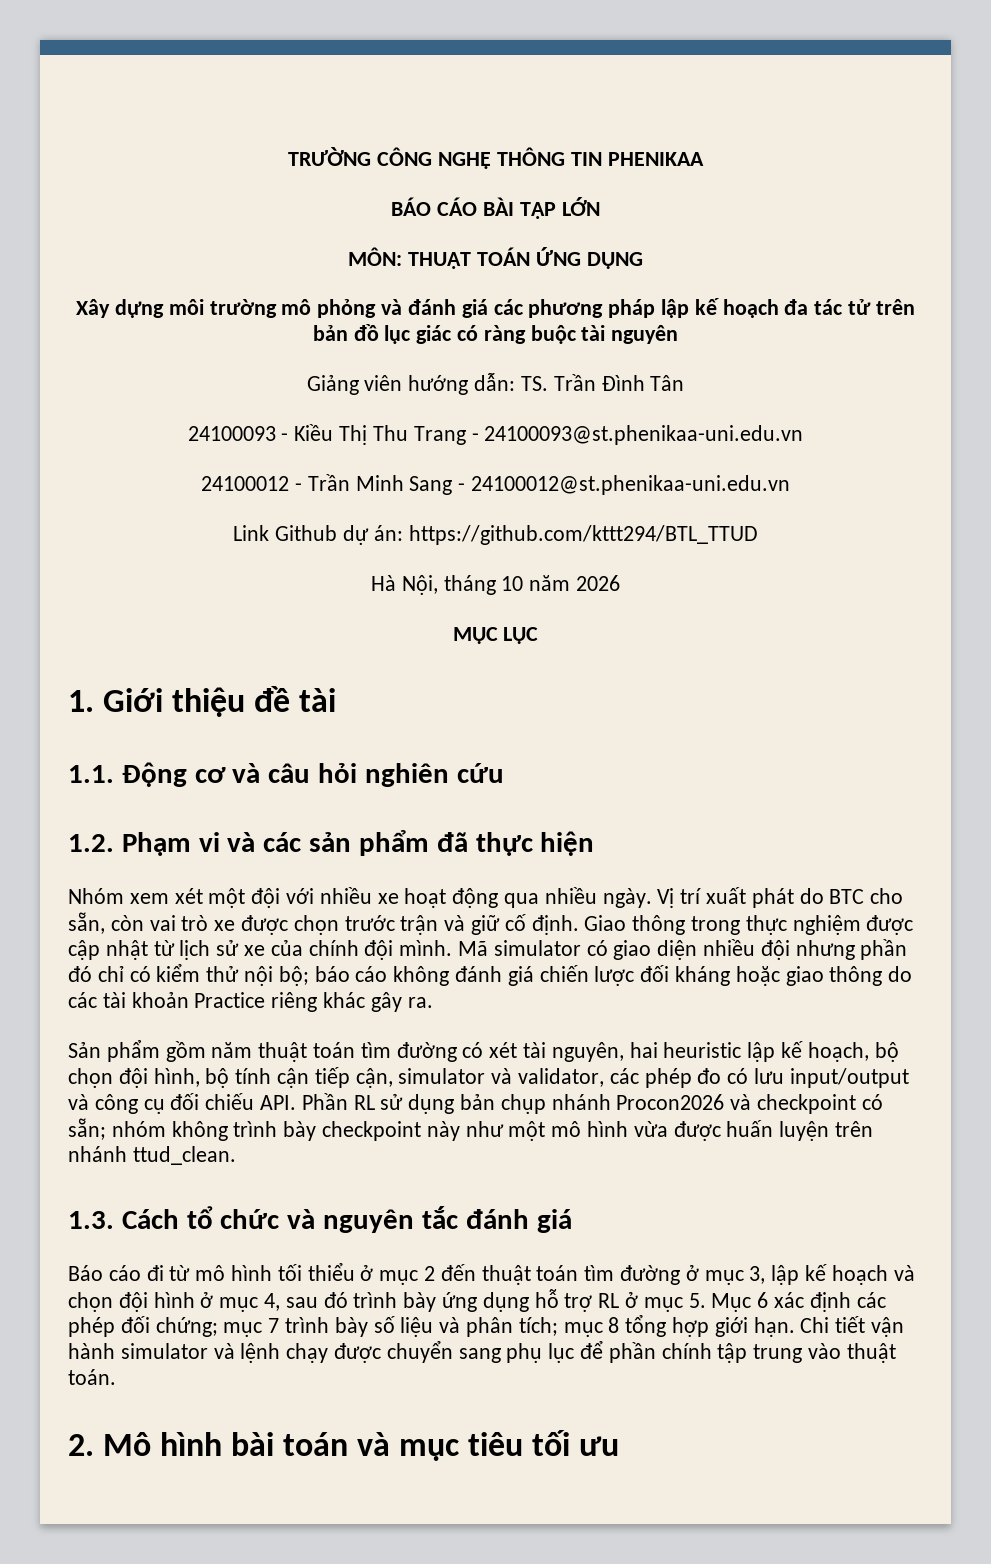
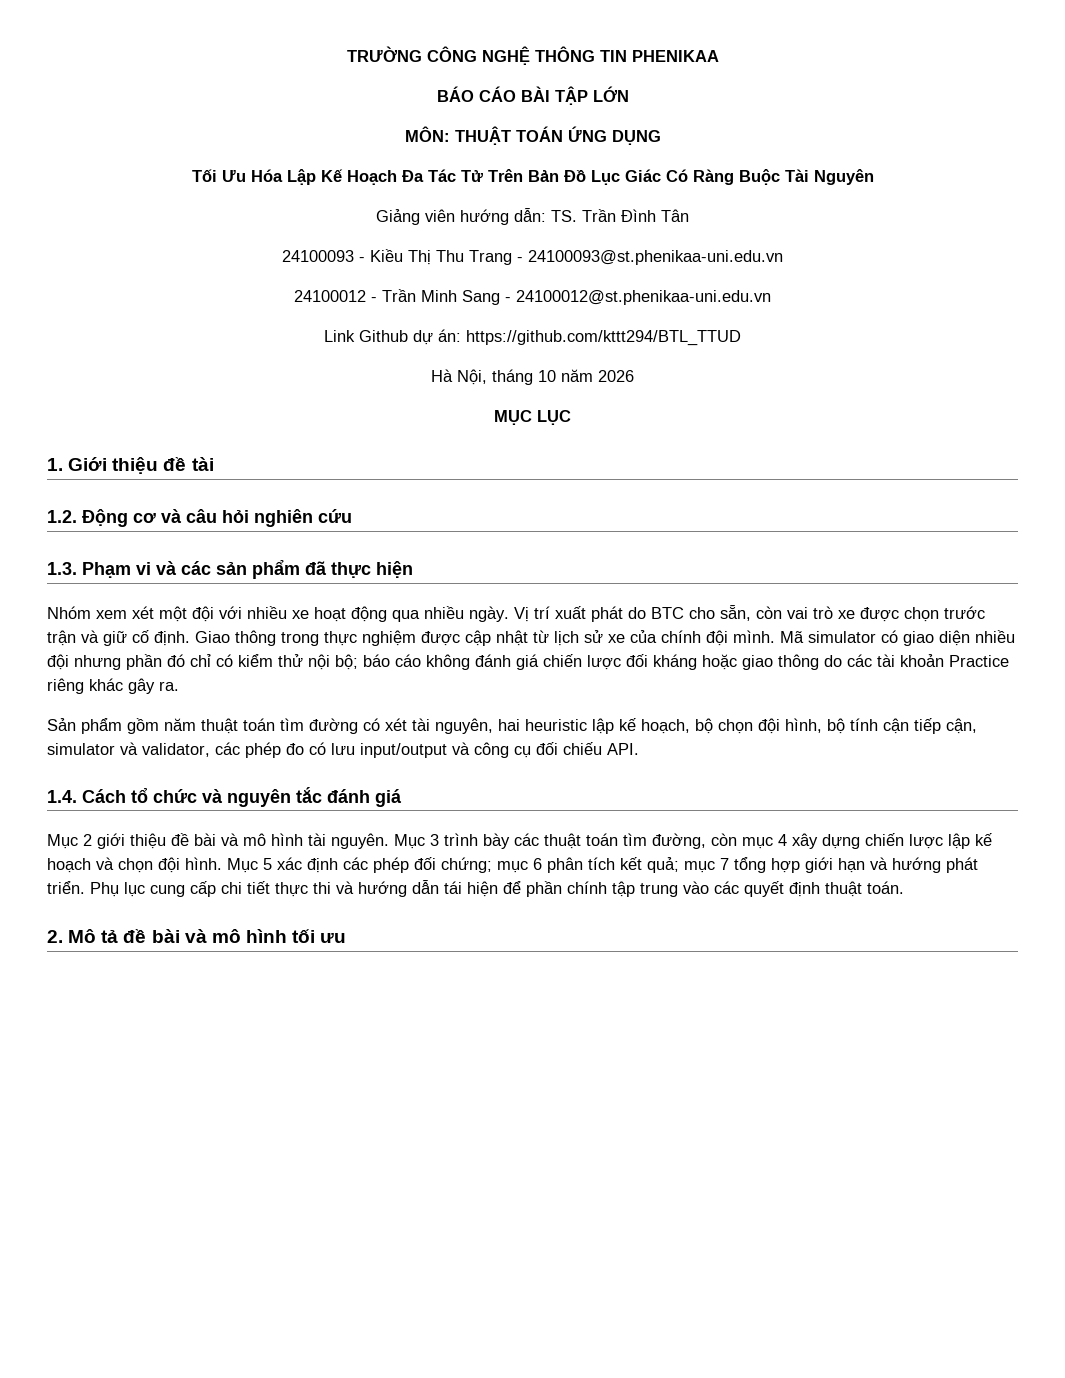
[76,298,915,318] [312,324,679,344] Xây dựng môi trường mô phỏng và đánh giá các phương pháp lập kế hoạch đa tác tử trên bản đồ lục giác có ràng buộc tài nguyên -> [191,169,874,185] Tối Ưu Hóa Lập Kế Hoạch Đa Tác Tử Trên Bản Đồ Lục Giác Có Ràng Buộc Tài Nguyên
[68,765,114,783] 1.1. -> [47,510,77,523] 1.2.
[68,834,114,852] 1.2. -> [47,562,77,575] 1.3.
[301,1093,883,1114] [68,1118,874,1141] [68,1146,236,1165] [68,1211,114,1229] Phần RL sử dụng bản chụp nhánh Procon2026 và checkpoint có sẵn; nhóm không trình bày checkpoint này như một mô hình vừa được huấn luyện trên nhánh ttud_clean. // 1.3. -> [47,790,77,803] // 1.4.
[68,1263,766,1285] Báo cáo đi từ mô hình tối thiểu ở mục 2 đến thuật toán tìm đường ở mục 3, -> [47,833,943,849] Mục 2 giới thiệu đề bài và mô hình tài nguyên. Mục 3 trình bày các thuật toán tìm đường, còn mục 4 xây dựng chiến lược
[153,1289,769,1312] hình ở mục 4, sau đó trình bày ứng dụng hỗ trợ RL ở mục 5. Mục 6 -> [185,857,272,873] hình. Mục 5
[268,1315,905,1337] [68,1341,575,1363] 7 trình bày số liệu và phân tích; mục 8 tổng hợp giới hạn. Chi tiết vận hành simulator và lệnh chạy được chuyển sang phụ lục -> [533,857,978,873] [47,880,498,897] 6 phân tích kết quả; mục 7 tổng hợp giới hạn và hướng phát triển. Phụ lục cung cấp chi tiết thực thi và hướng dẫn tái hiện
(842, 1351) none -> [714,881,820,897] các quyết định
[160,1432,524,1461] hình bài toán và mục tiêu -> [101,929,287,943] tả đề bài và mô hình

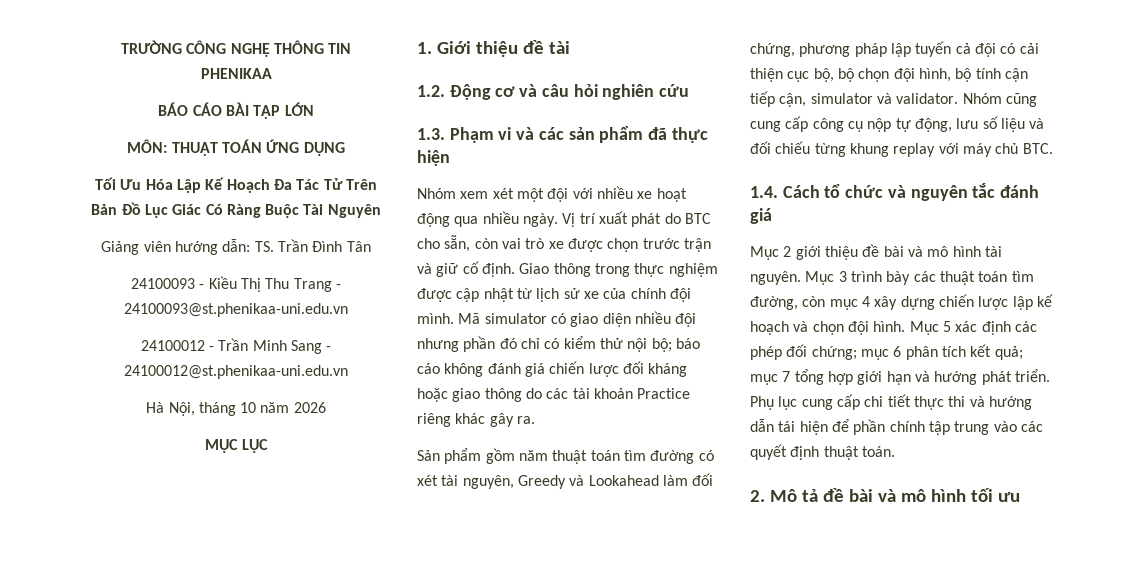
[324,329,741,346] // Link Github dự án: https://github.com/kttt294/BTL_TTUD -> (348, 372) none
[498,718,690,734] hai heuristic lập kế hoạch, -> [517,473,714,489] [750,41,1039,57] [750,68,834,82] Greedy và Lookahead làm đối chứng, phương pháp lập tuyến cả đội có cải thiện cục bộ,
[142,742,639,758] validator, các phép đo có lưu input/output và công cụ đối chiếu API. -> [896,93,1037,107] [750,116,1045,132] [750,141,1053,157] validator. Nhóm cũng cung cấp công cụ nộp tự động, lưu số liệu và đối chiếu từng khung replay với máy chủ BTC.

